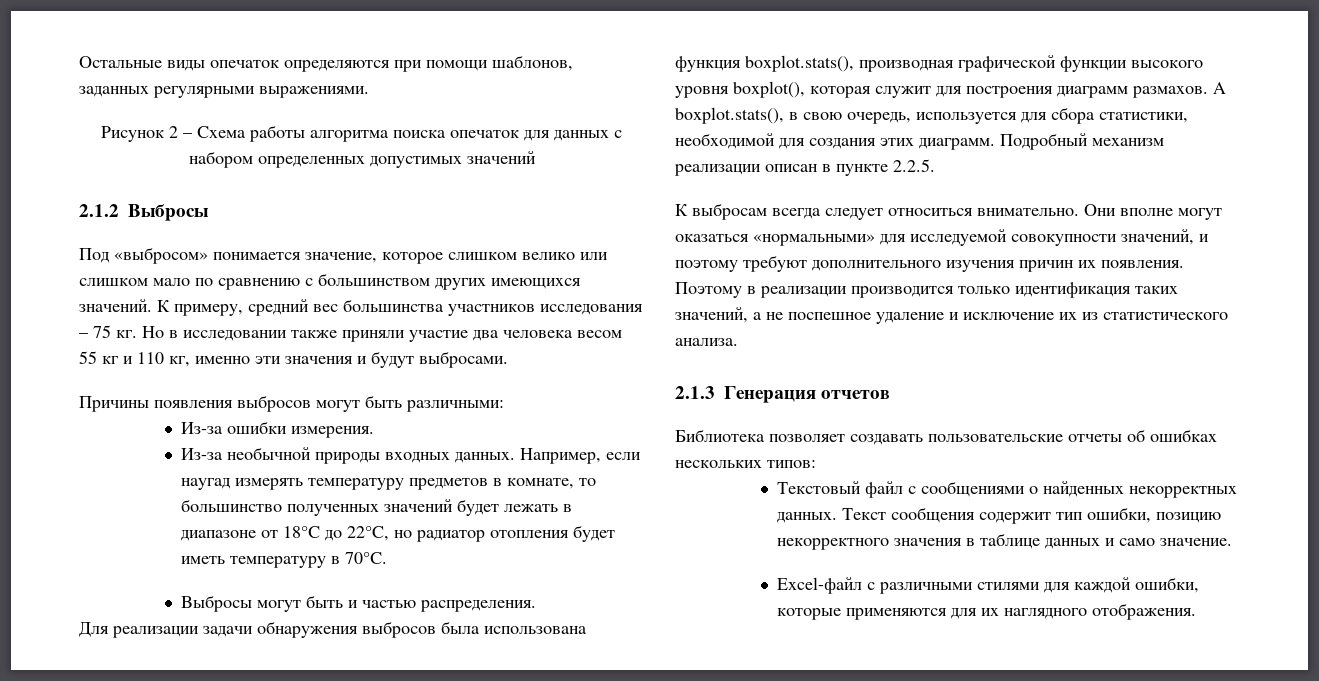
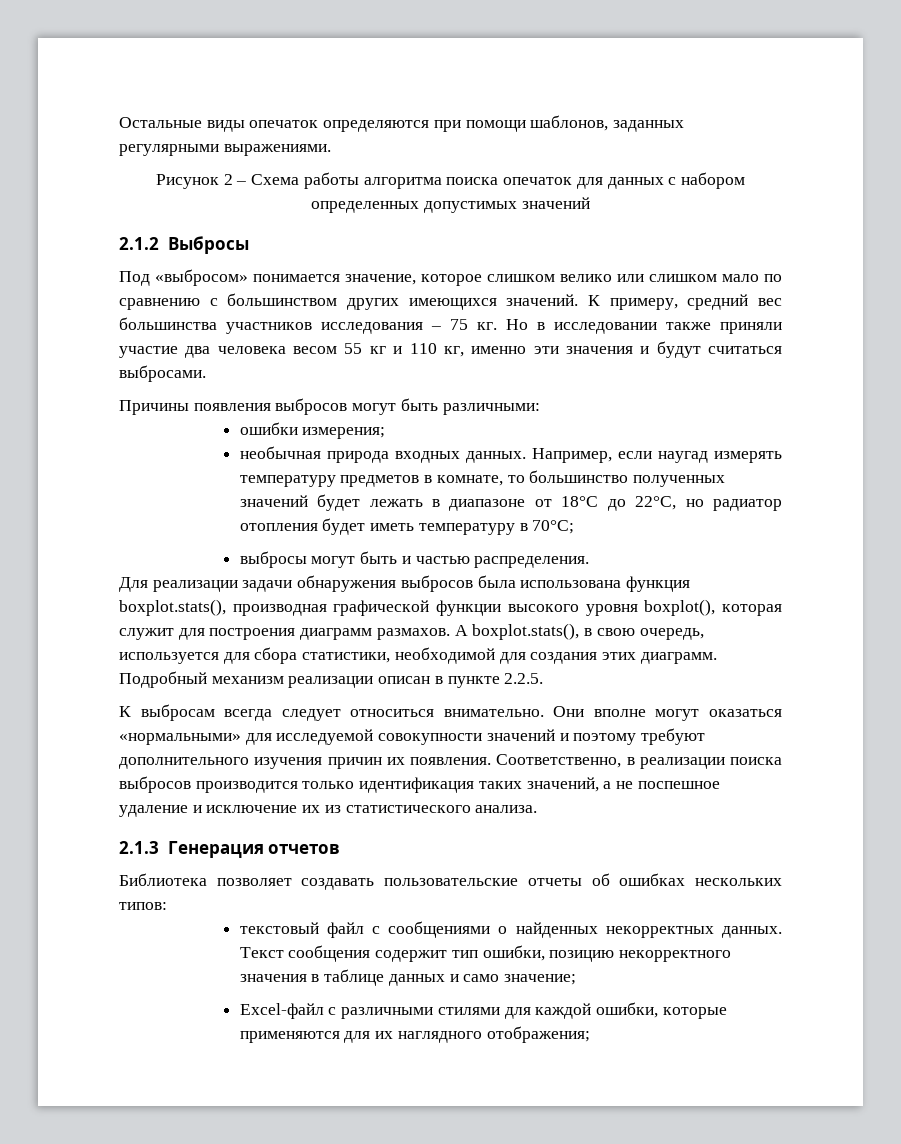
(414, 359) none -> [708,346,782,354] считаться
[180,421,374,438] [180,447,380,464] Из-за ошибки измерения. // Из-за необычной природы -> [239,422,386,439] [239,446,389,463] ошибки измерения; // необычная природа
[344,552,387,564] [180,595,252,612] 70°С. // Выбросы -> [532,520,575,534] [239,551,307,568] 70°С; // выбросы
[1121,229,1194,245] значений, -> [486,729,555,741] значений
[675,282,742,298] Поэтому -> [496,754,622,768] Соответственно,
(847, 292) none -> [730,757,782,765] [119,776,191,793] поиска выбросов
[776,481,861,494] Текстовый -> [239,922,319,934] текстовый
[1159,538,1232,546] значение. -> [504,974,577,985] значение;
[1091,603,1196,620] отображения. -> [486,1026,590,1043] отображения;

